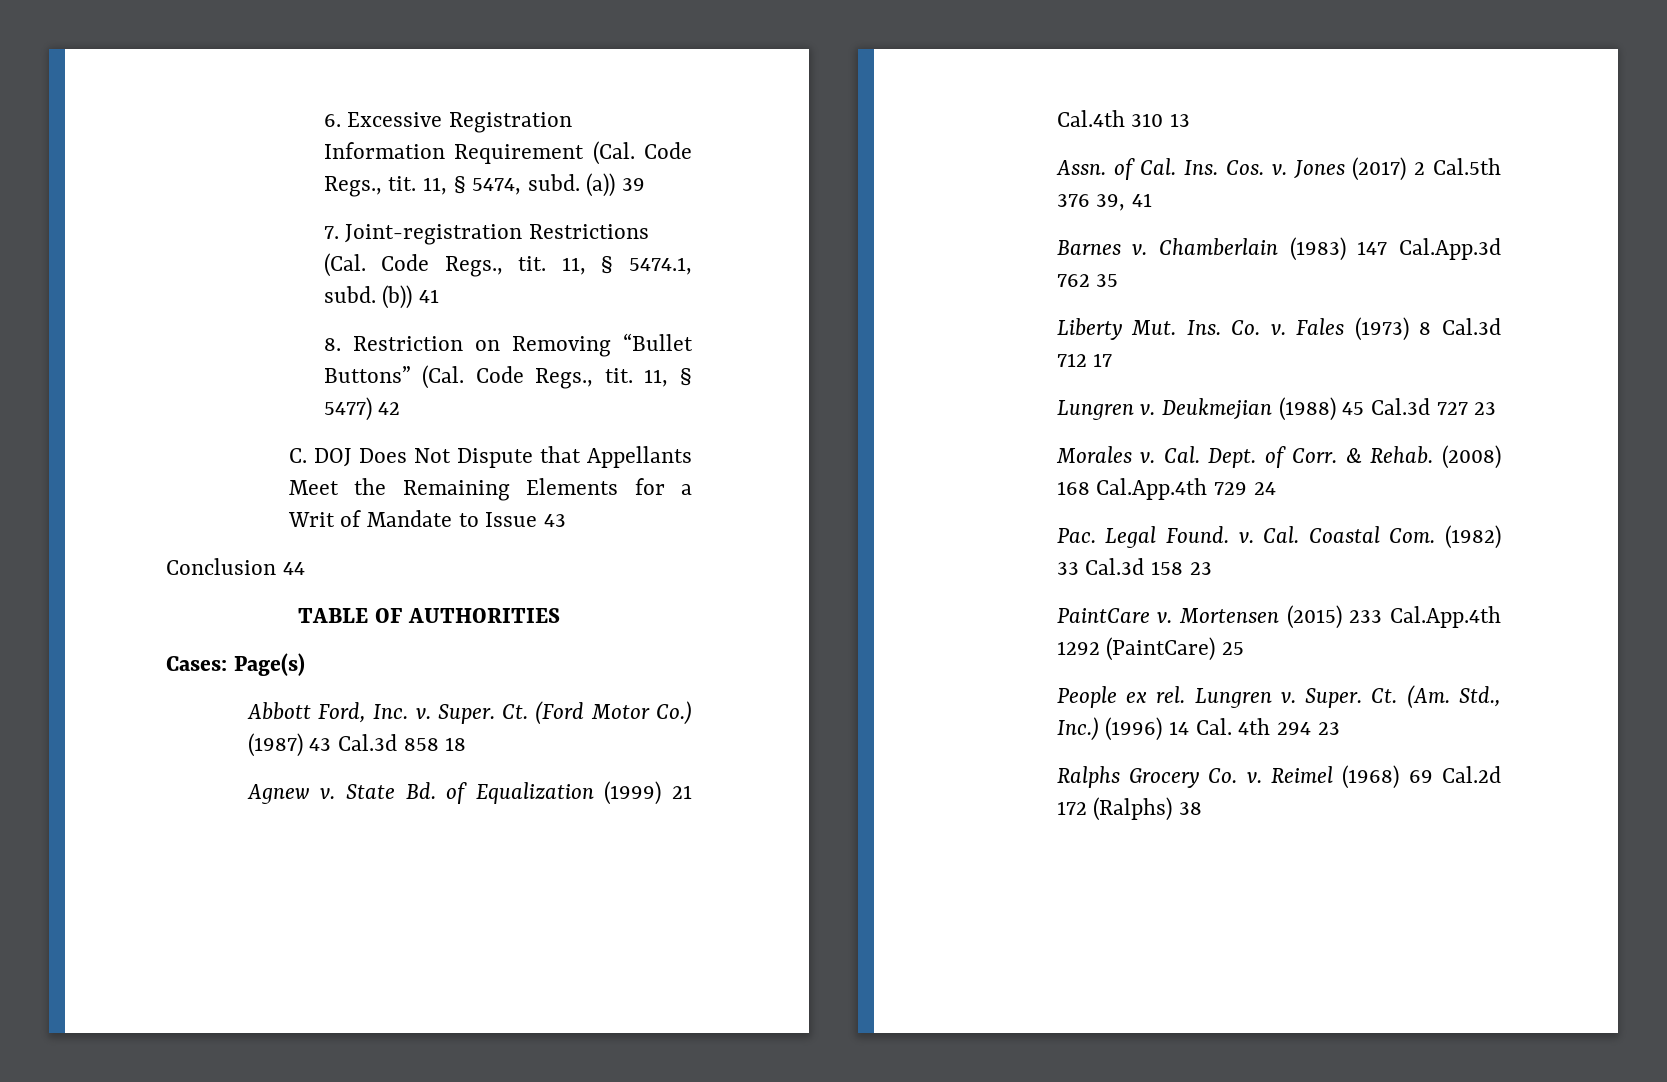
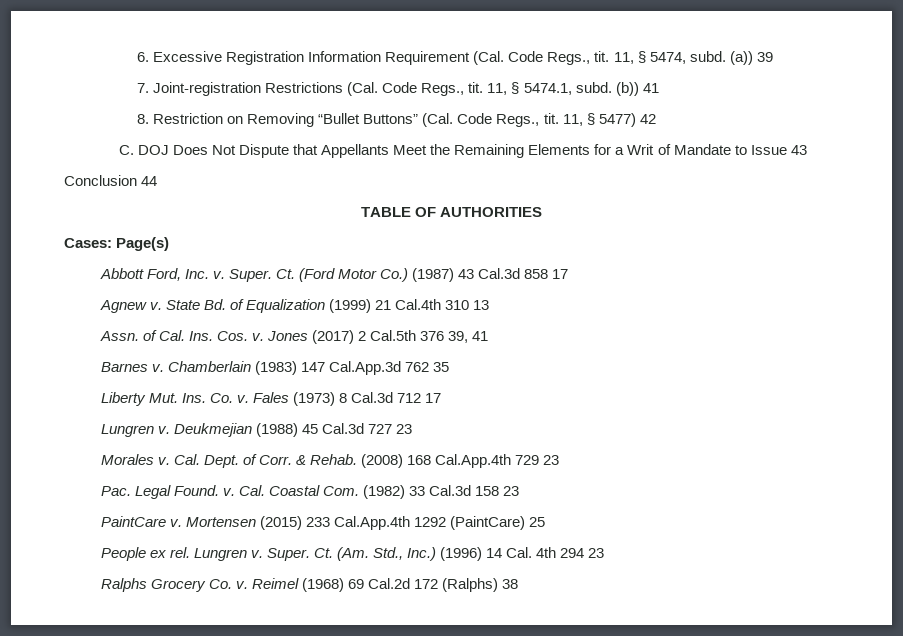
[445,737,467,751] 18 -> [552,269,569,279] 17
[1253,482,1276,495] 24 -> [543,455,560,465] 23

